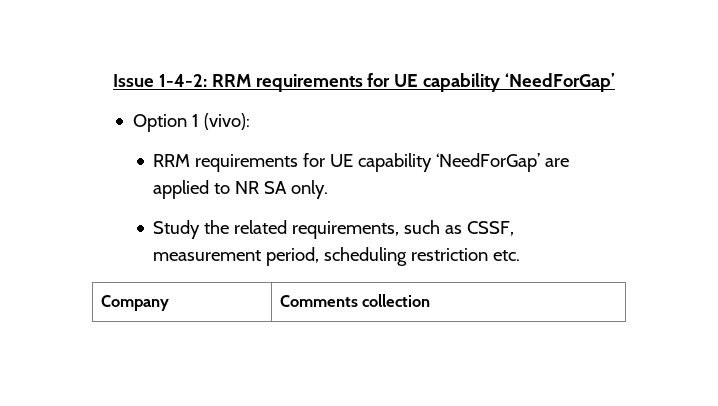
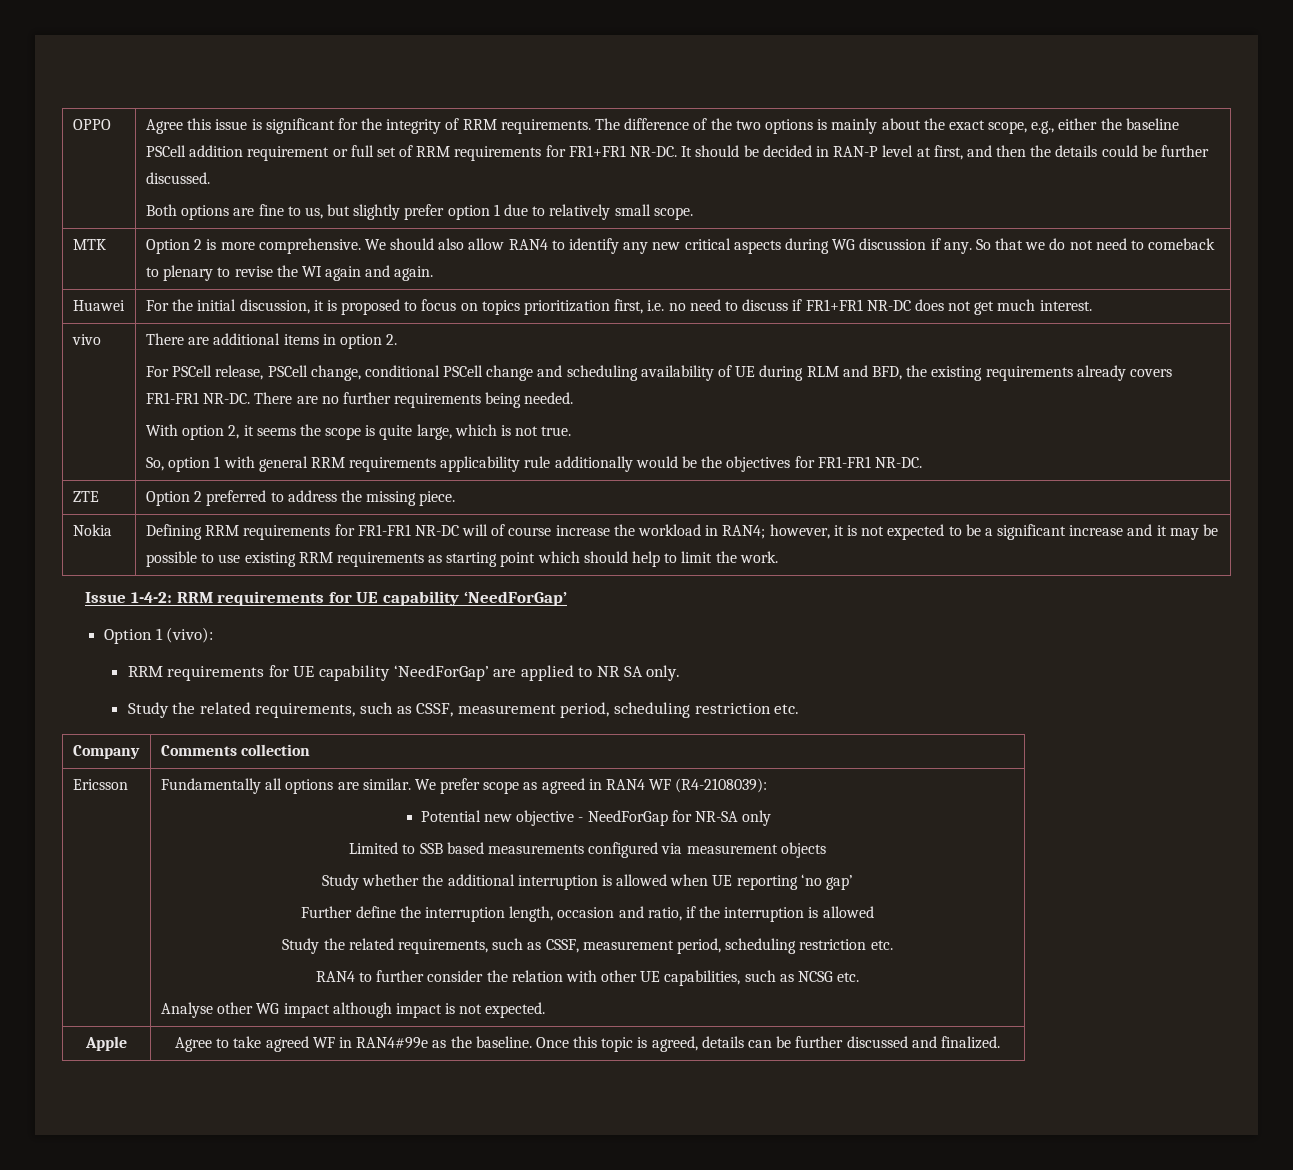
(112, 80) none -> [72,119,111,130] [145,118,1179,134] [145,145,1209,161] [145,172,210,184] [145,204,693,220] [72,239,106,250] [145,238,1216,254] [145,265,434,281] [72,300,125,311] [145,299,1092,315] [71,334,101,345] [145,333,398,349] [145,365,1172,381] [145,392,574,408] [145,424,572,440] [145,456,922,472] [72,491,99,502] [145,490,456,506] [72,524,112,536] [145,524,1218,540] [145,551,778,567] OPPO | Agree this issue is significant for the integrity of RRM requirements. The difference of the two options is mainly about the exact scope, e.g., either the baseline PSCell addition requirement or full set of RRM requirements for FR1+FR1 NR-DC. It should be decided in RAN-P level at first, and then the details could be further discussed. // Both options are fine to us, but slightly prefer option 1 due to relatively small scope. // MTK | Option 2 is more comprehensive. We should also allow RAN4 to identify any new critical aspects during WG discussion if any. So that we do not need to comeback to plenary to revise the WI again and again. // Huawei | For the initial discussion, it is proposed to focus on topics prioritization first, i.e. no need to discuss if FR1+FR1 NR-DC does not get much interest. // vivo | There are additional items in option 2. // For PSCell release, PSCell change, conditional PSCell change and scheduling availability of UE during RLM and BFD, the existing requirements already covers FR1-FR1 NR-DC. There are no further requirements being needed. // With option 2, it seems the scope is quite large, which is not true. // So, option 1 with general RRM requirements applicability rule additionally would be the objectives for FR1-FR1 NR-DC. // ZTE | Option 2 preferred to address the missing piece. // Nokia | Defining RRM requirements for FR1-FR1 NR-DC will of course increase the workload in RAN4; however, it is not expected to be a significant increase and it may be possible to use existing RRM requirements as starting point which should help to limit the work. //
(430, 300) none -> [72,779,128,790] [160,778,768,794] [420,810,772,826] [349,842,826,858] [321,874,854,890] [301,906,874,922] [282,938,893,954] [315,970,860,986] [160,1002,546,1018] [85,1036,127,1051] [175,1036,1000,1052] // Ericsson | Fundamentally all options are similar. We prefer scope as agreed in RAN4 WF (R4-2108039): // Potential new objective - NeedForGap for NR-SA only // Limited to SSB based measurements configured via measurement objects // Study whether the additional interruption is allowed when UE reporting ‘no gap’ // Further define the interruption length, occasion and ratio, if the interruption is allowed // Study the related requirements, such as CSSF, measurement period, scheduling restriction etc. // RAN4 to further consider the relation with other UE capabilities, such as NCSG etc. // Analyse other WG impact although impact is not expected. // Apple | Agree to take agreed WF in RAN4#99e as the baseline. Once this topic is agreed, details can be further discussed and finalized.

